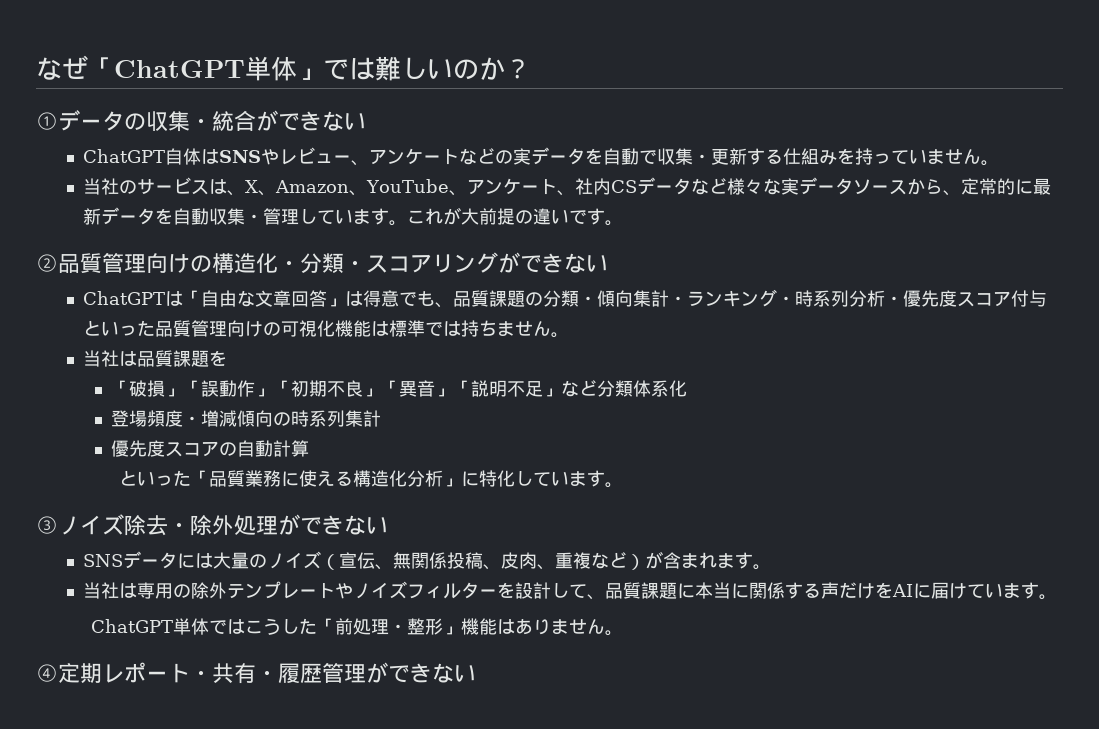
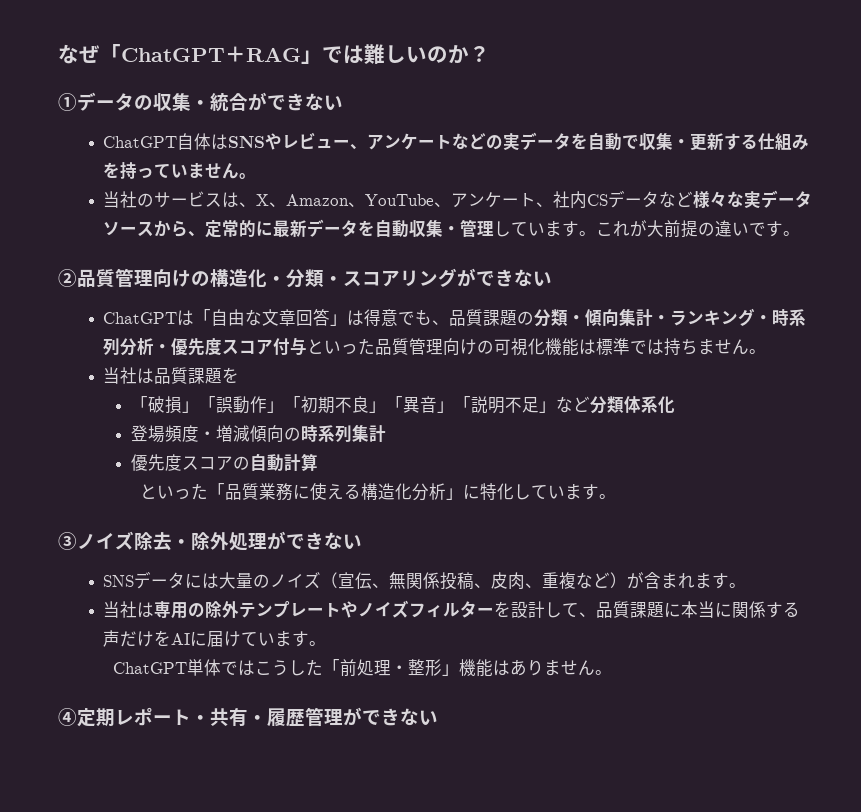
[245,56,297,81] 単体 -> [225,46,301,62] ＋RAG

